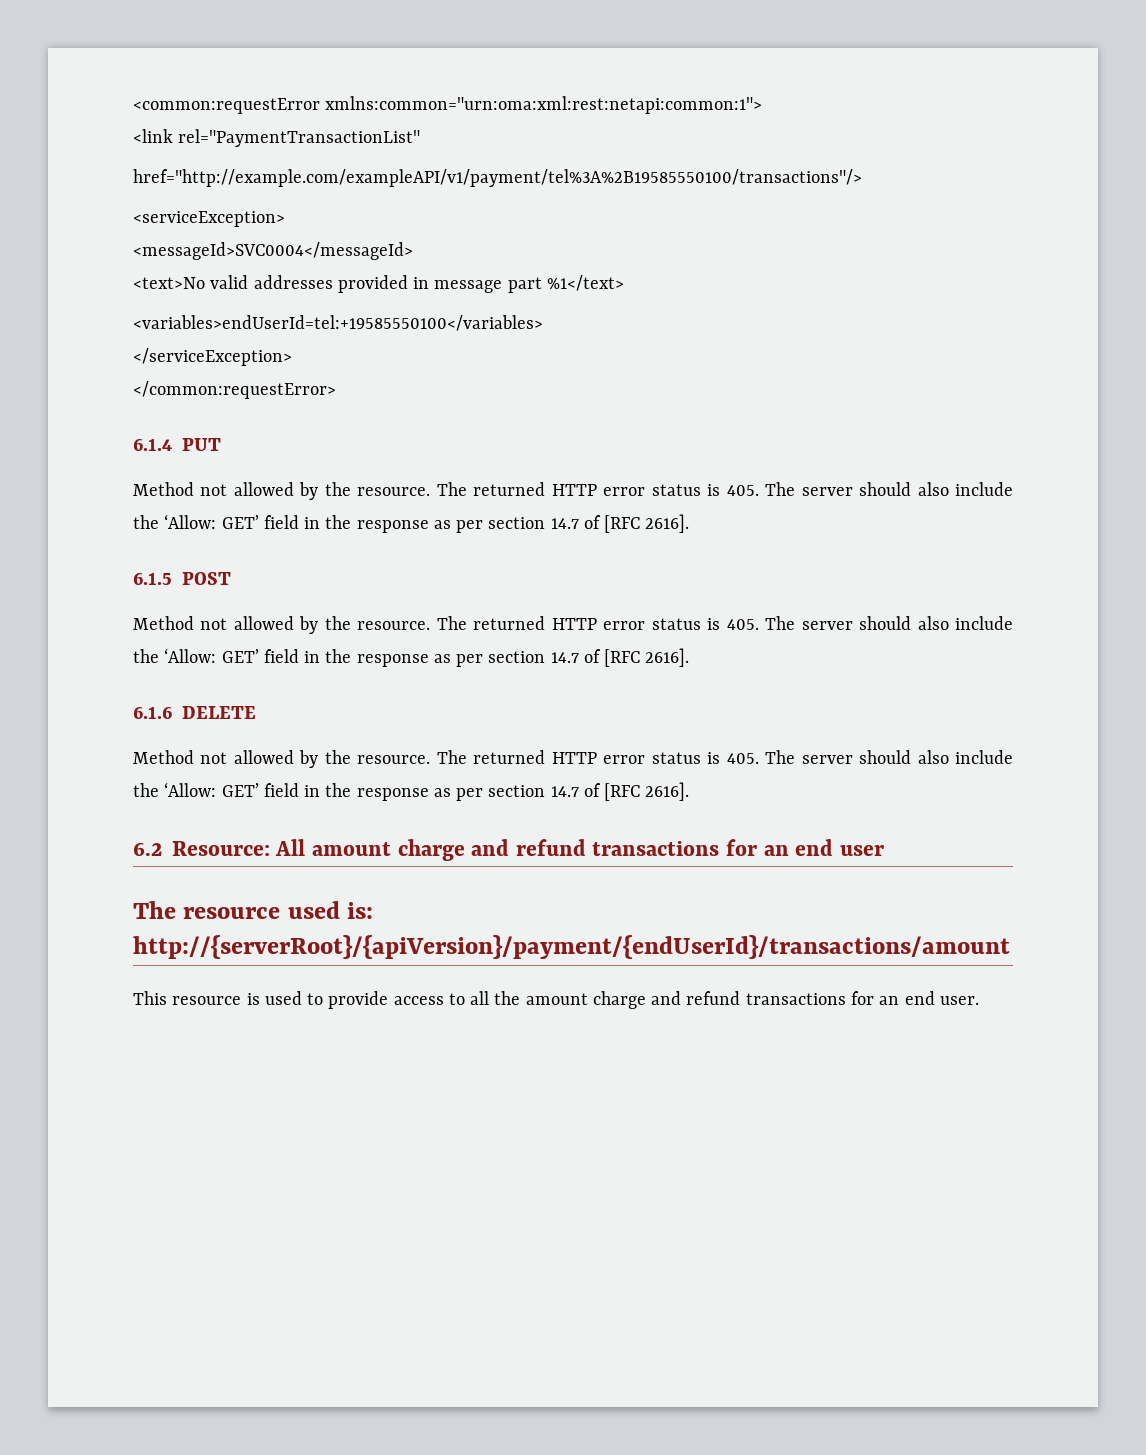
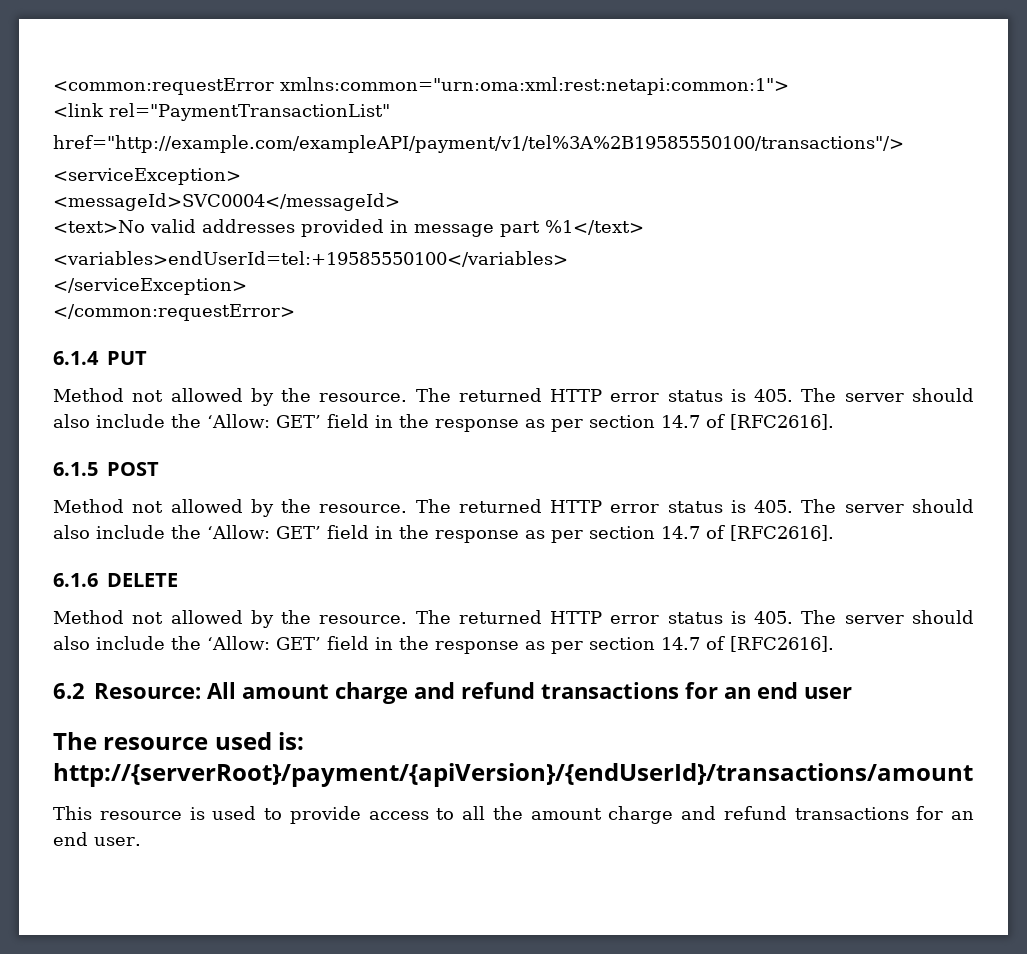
[133,169,862,187] href="http://example.com/exampleAPI/v1/payment/tel%3A%2B19585550100/transactions"/> -> [53,135,904,153] href="http://example.com/exampleAPI/payment/v1/tel%3A%2B19585550100/transactions"/>
[604,514,690,533] [RFC 2616]. -> [729,414,834,430] [RFC2616].
[604,648,690,667] [RFC 2616]. -> [729,525,834,541] [RFC2616].
[604,782,690,801] [RFC 2616]. -> [729,636,834,652] [RFC2616].
[133,935,1010,959] http://{serverRoot}/{apiVersion}/payment/{endUserId}/transactions/amount -> [53,763,973,787] http://{serverRoot}/payment/{apiVersion}/{endUserId}/transactions/amount

